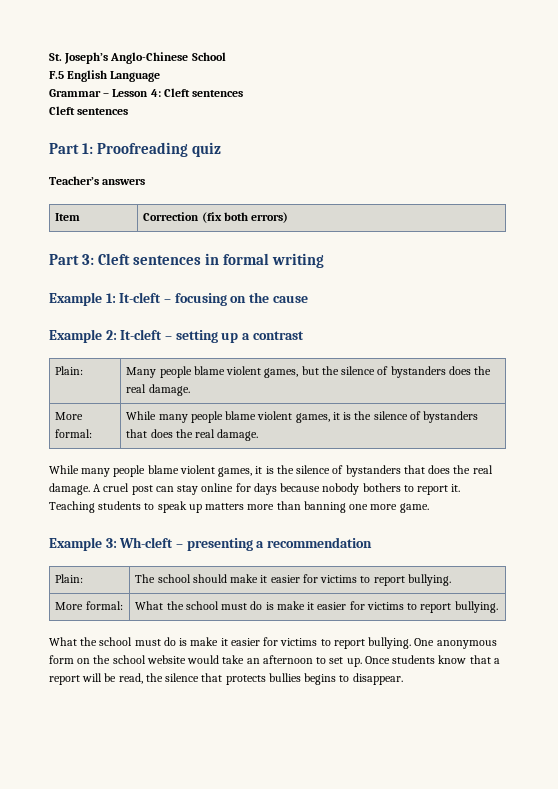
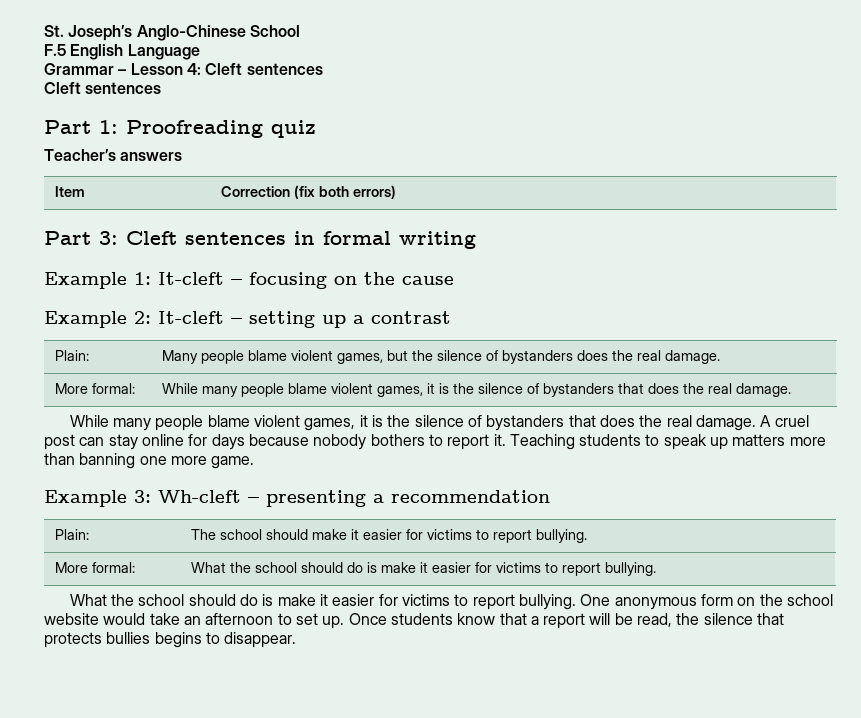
[221,603,248,610] must -> [301,562,344,573] should
[134,639,161,646] must -> [188,594,236,606] should

